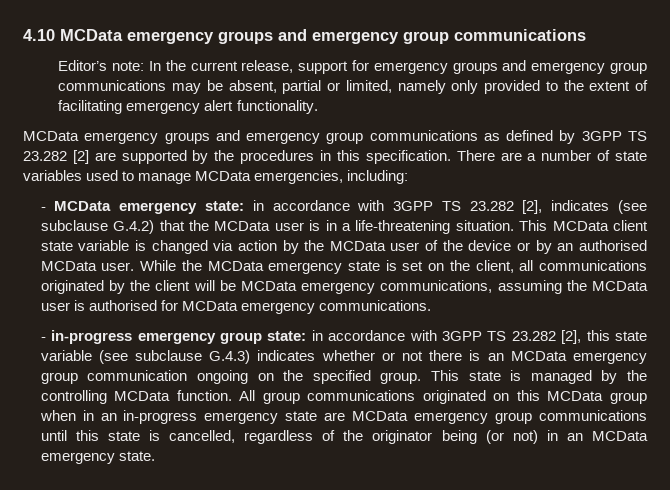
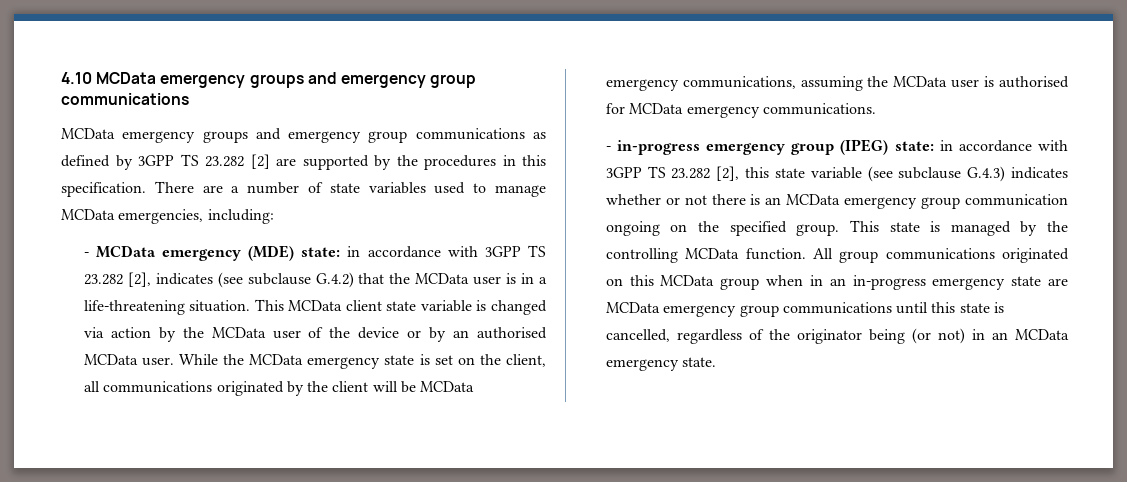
[58,60,647,74] [58,80,648,94] [58,100,318,114] // Editor’s note: In the current release, support for emergency groups and emergency group communications may be absent, partial or limited, namely only provided to the extent of facilitating emergency alert functionality. -> (189, 99) none
(198, 208) none -> [248,245,295,261] (MDE)
(262, 338) none -> [840,139,889,155] (IPEG)

